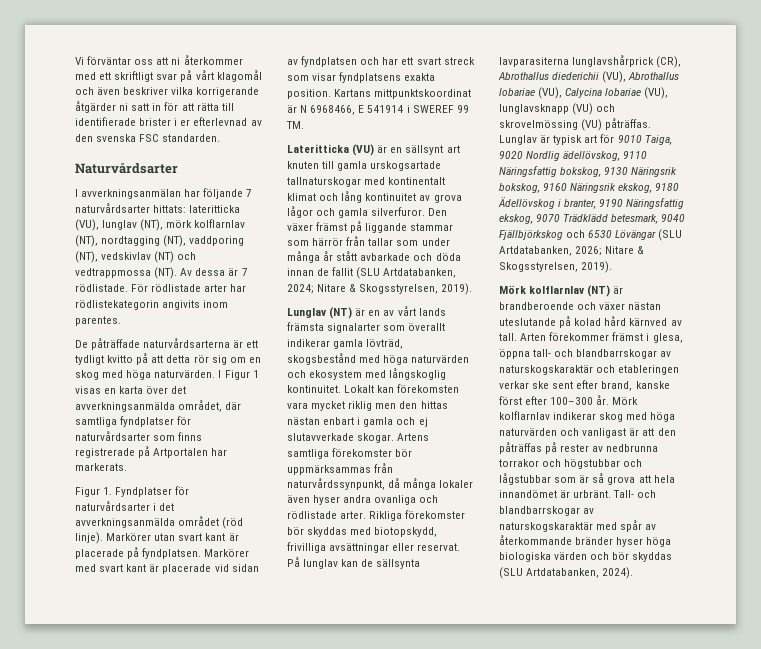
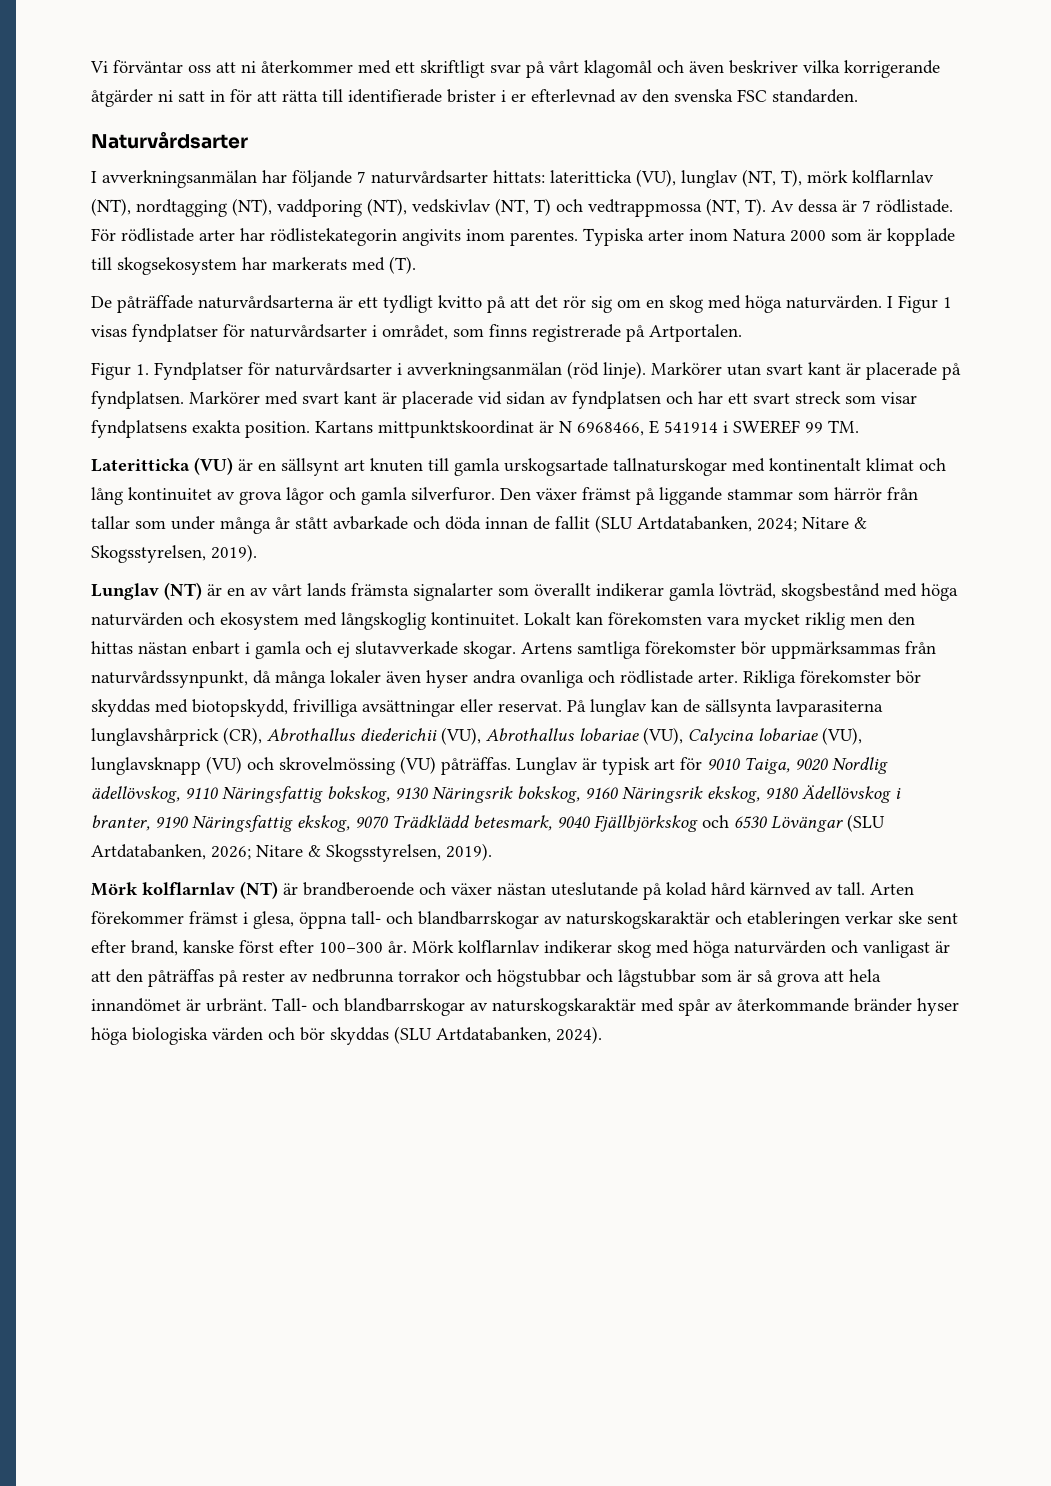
[140,219,164,231] (NT), -> [742,169,802,187] (NT, T),
[154,251,197,263] [75,267,178,279] (NT) och vedtrappmossa (NT). -> [495,198,766,217] (NT, T) och vedtrappmossa (NT, T).
(121, 321) none -> [583,228,955,246] [91,256,416,275] Typiska arter inom Natura 2000 som är kopplade till skogsekosystem har markerats med (T).
[166,355,191,363] detta -> [535,295,558,309] det
[104,386,187,394] [75,400,242,412] [75,417,117,427] en karta över det avverkningsanmälda området, där samtliga -> (127, 331) none
(150, 436) none -> [372,324,448,340] i området,
[153,448,228,458] [75,463,127,471] Artportalen har markerats. -> [649,324,742,342] Artportalen.
[159,503,175,511] [75,516,220,528] det avverkningsanmälda området -> [407,362,562,380] avverkningsanmälan

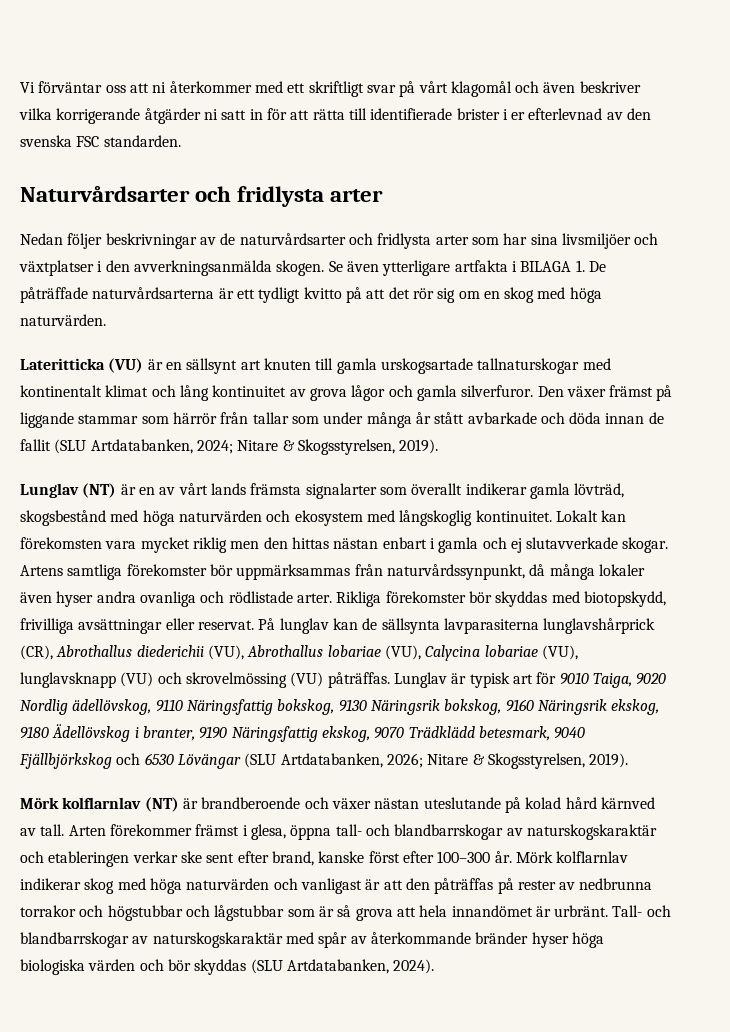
[91,169,934,188] [91,198,953,217] [91,228,955,246] [91,256,416,275] // I avverkningsanmälan har följande 7 naturvårdsarter hittats: lateritticka (VU), lunglav (NT, T), mörk kolflarnlav (NT), nordtagging (NT), vaddporing (NT), vedskivlav (NT, T) och vedtrappmossa (NT, T). Av dessa är 7 rödlistade. För rödlistade arter har rödlistekategorin angivits inom parentes. Typiska arter inom Natura 2000 som är kopplade till skogsekosystem har markerats med (T). // -> [195,186,384,207] [20,233,659,249] [19,260,585,276] och fridlysta arter // Nedan följer beskrivningar av de naturvårdsarter och fridlysta arter som har sina livsmiljöer och växtplatser i den avverkningsanmälda skogen. Se även ytterligare artfakta i BILAGA 1.
[887,295,952,313] [91,324,742,342] [91,361,961,380] [91,391,917,409] [91,420,859,438] I Figur 1 visas fyndplatser för naturvårdsarter i området, som finns registrerade på Artportalen. // Figur 1. Fyndplatser för naturvårdsarter i avverkningsanmälan (röd linje). Markörer utan svart kant är placerade på fyndplatsen. Markörer med svart kant är placerade vid sidan av fyndplatsen och har ett svart streck som visar fyndplatsens exakta position. Kartans mittpunktskoordinat är N 6968466, E 541914 i SWEREF 99 TM. -> (106, 320) none

